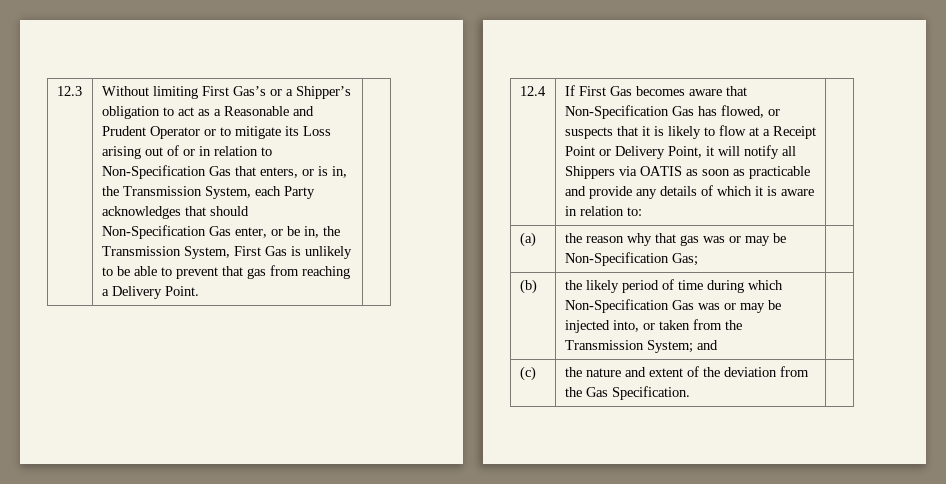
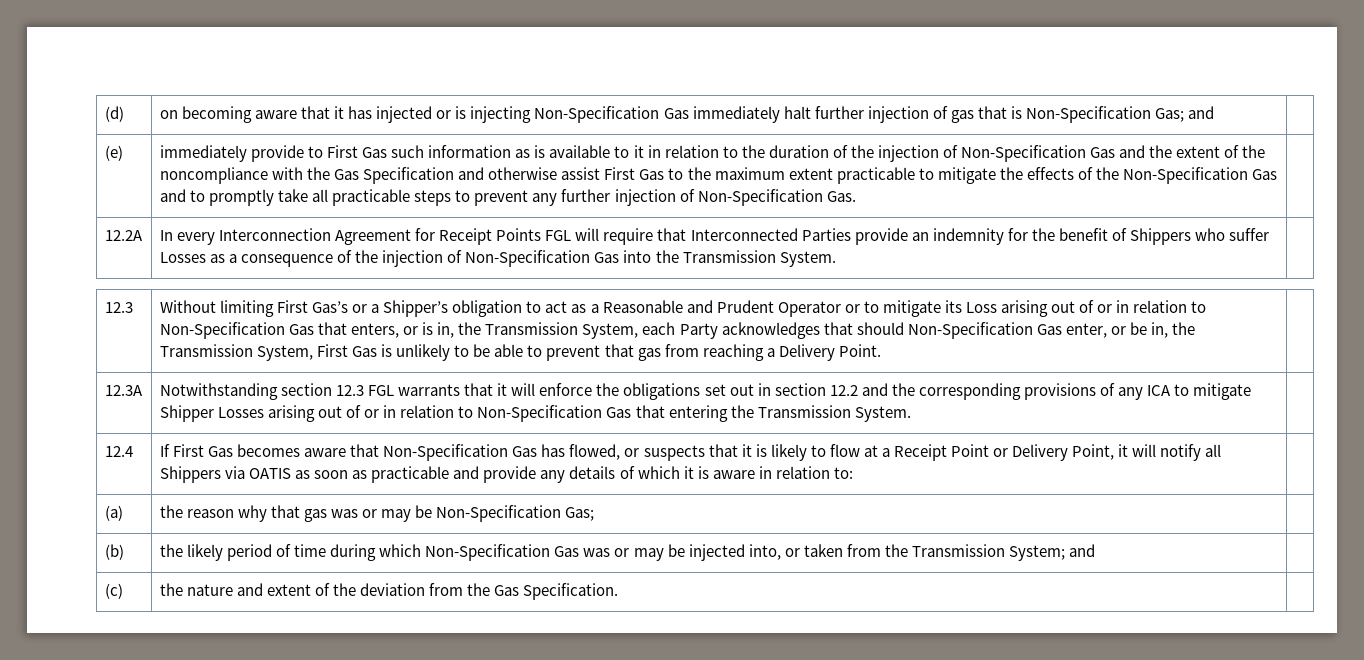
(56, 91) none -> [104,106,124,122] [159,106,1215,123] [104,145,123,161] [159,145,1266,162] [159,167,1278,184] [159,189,856,206] [104,230,143,241] [159,228,1270,245] [159,250,836,267] (d) | on becoming aware that it has injected or is injecting Non-Specification Gas immediately halt further injection of gas that is Non-Specification Gas; and | // (e) | immediately provide to First Gas such information as is available to it in relation to the duration of the injection of Non-Specification Gas and the extent of the noncompliance with the Gas Specification and otherwise assist First Gas to the maximum extent practicable to mitigate the effects of the Non-Specification Gas and to promptly take all practicable steps to prevent any further injection of Non-Specification Gas. | // 12.2A | In every Interconnection Agreement for Receipt Points FGL will require that Interconnected Parties provide an indemnity for the benefit of Shippers who suffer Losses as a consequence of the injection of Non-Specification Gas into the Transmission System. | //
(199, 291) none -> [104,385,143,396] [159,383,1252,400] [159,405,911,422] // 12.3A | Notwithstanding section 12.3 FGL warrants that it will enforce the obligations set out in section 12.2 and the corresponding provisions of any ICA to mitigate Shipper Losses arising out of or in relation to Non-Specification Gas that entering the Transmission System. |

